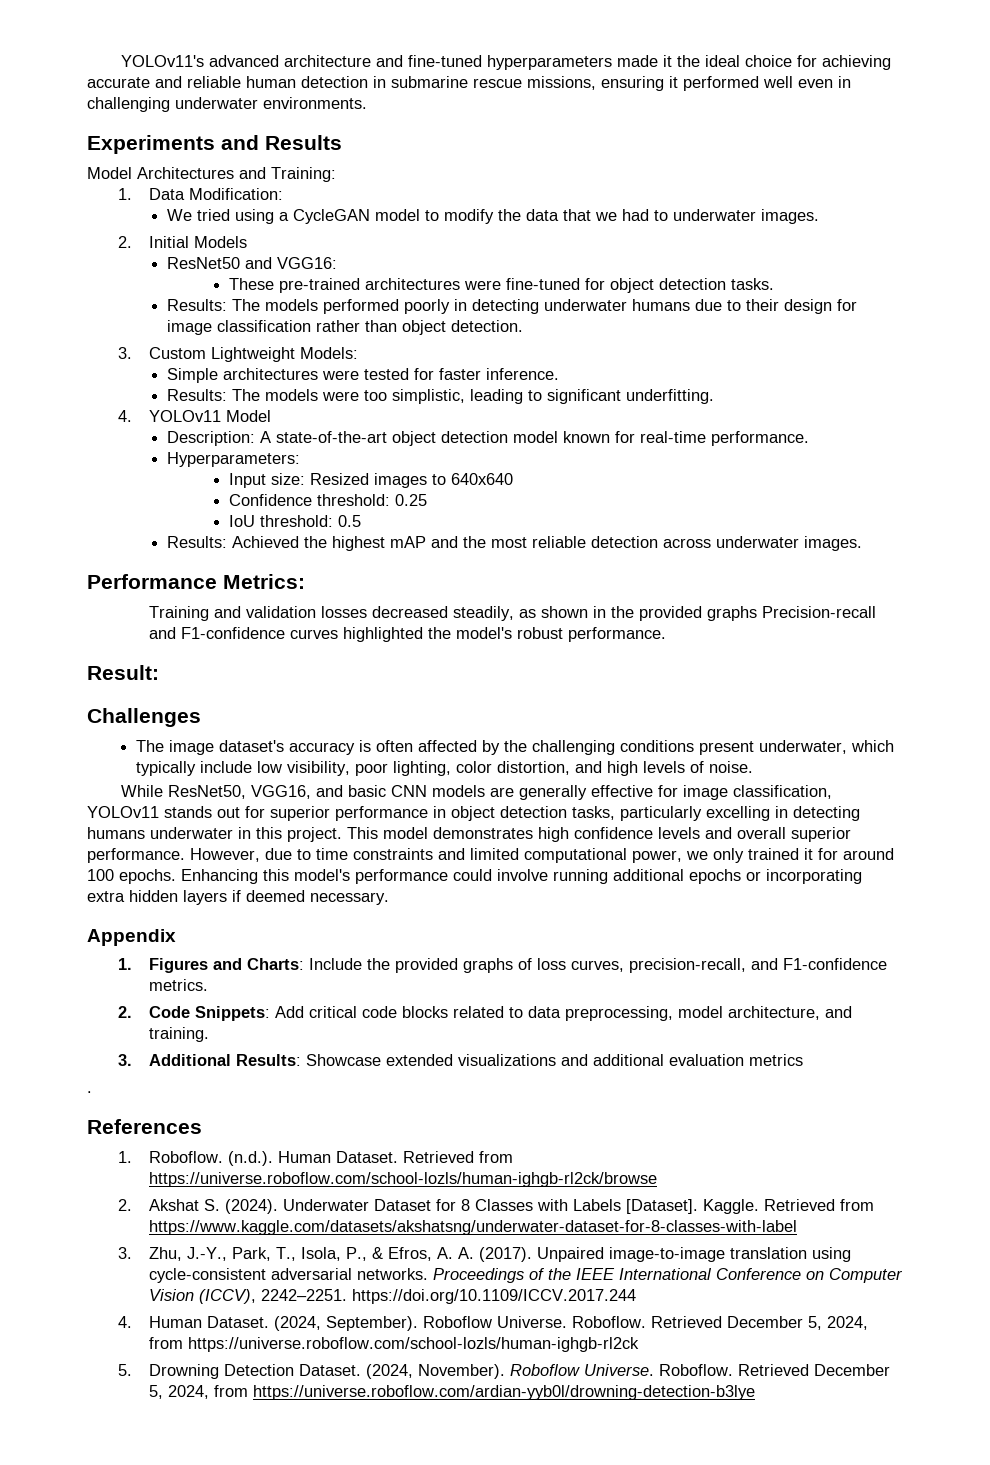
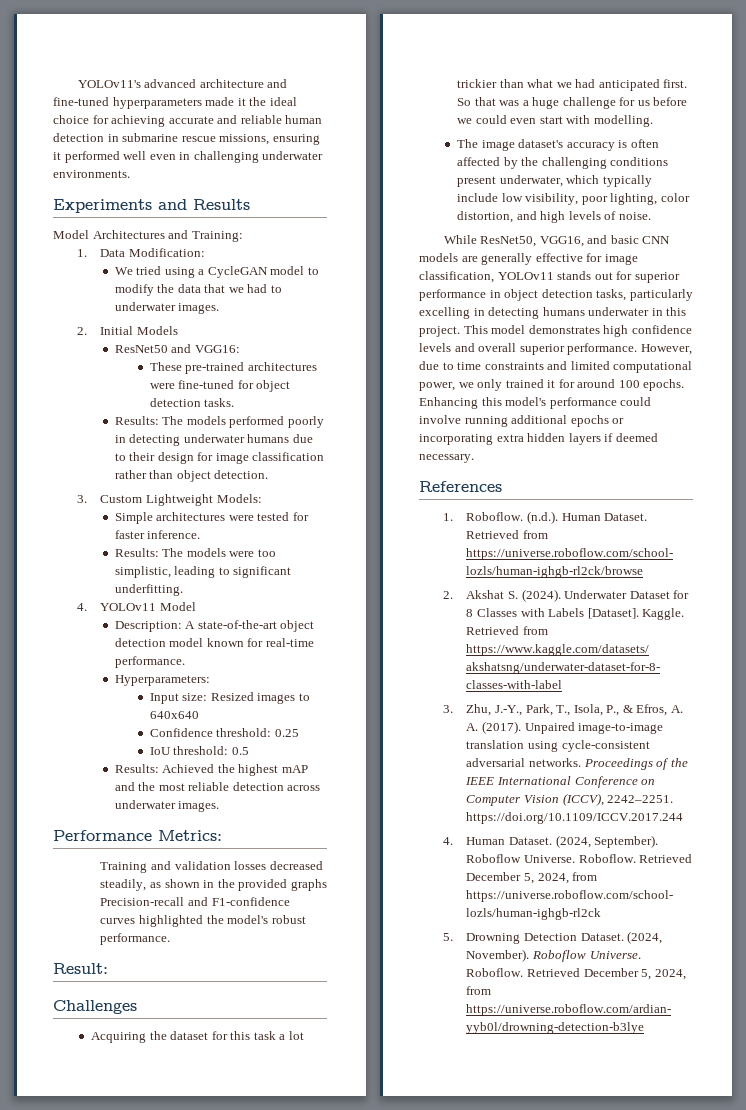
(201, 717) none -> [91,1031,304,1043] [457,79,688,91] [457,97,688,109] [457,115,653,127] // Acquiring the dataset for this task a lot trickier than what we had anticipated first. So that was a huge challenge for us before we could even start with modelling.
[87,929,176,946] [117,958,887,973] [148,979,208,991] [117,1006,852,1021] [148,1027,209,1042] [117,1054,803,1066] [87,1091,92,1093] // Appendix // 1. Figures and Charts: Include the provided graphs of loss curves, precision-recall, and F1-confidence metrics. // 2. Code Snippets: Add critical code blocks related to data preprocessing, model architecture, and training. // 3. Additional Results: Showcase extended visualizations and additional evaluation metrics // . -> (474, 458) none

